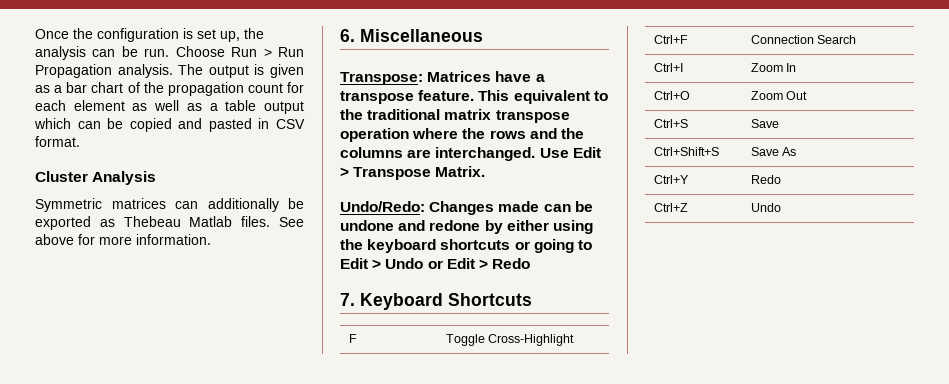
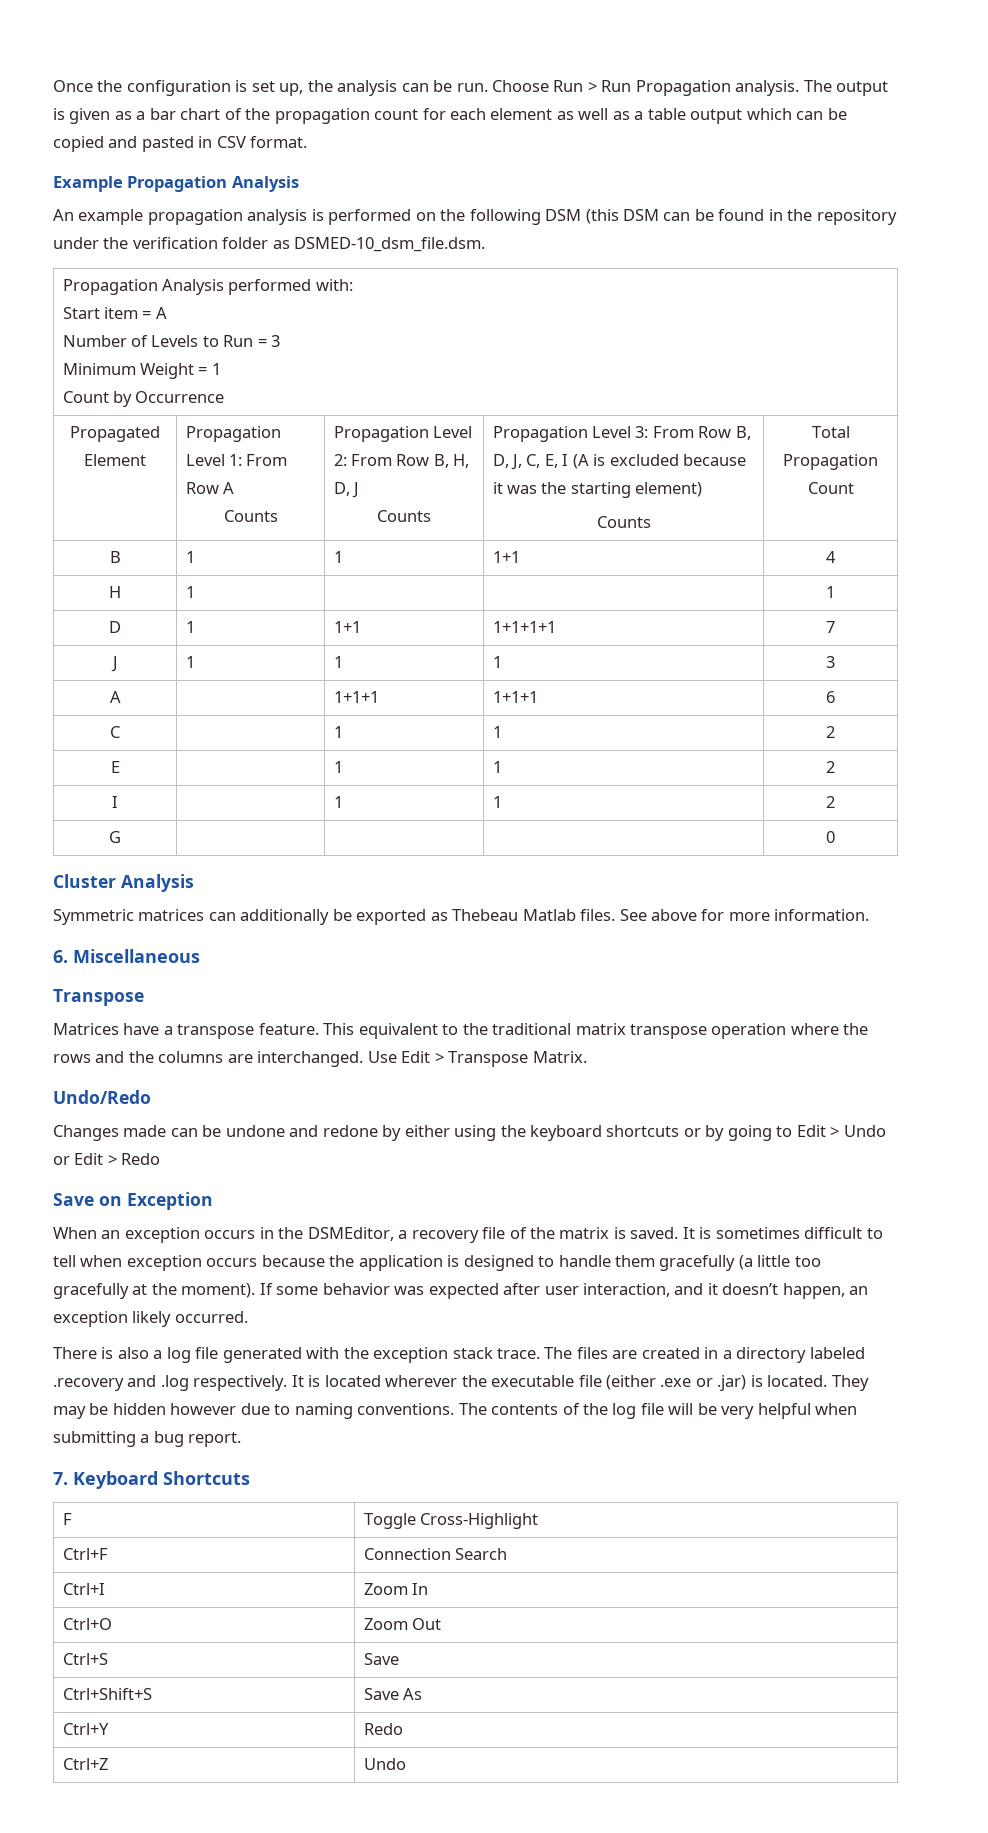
(80, 141) none -> [53,176,299,192] [53,209,897,225] [53,237,486,252] [62,279,353,295] [62,307,167,319] [62,335,281,347] [62,363,221,379] [62,391,225,407] [70,426,160,442] [84,454,146,466] [185,426,281,442] [185,454,288,466] [185,482,234,494] [223,510,278,522] [333,426,472,442] [333,454,470,468] [333,482,359,498] [377,510,431,522] [492,426,751,442] [492,454,747,470] [492,482,703,498] [596,516,651,528] [811,426,850,438] [783,454,878,470] [807,482,854,494] [109,551,121,563] [185,551,195,563] [333,551,343,563] [492,551,520,563] [826,551,836,563] [109,586,121,598] [185,586,195,598] [826,586,835,598] [109,621,121,633] [185,621,195,633] [333,621,361,633] [492,621,556,633] [826,621,835,633] [110,656,118,672] [185,656,195,668] [333,656,343,668] [492,656,502,668] [826,656,835,668] [109,691,121,703] [333,691,379,703] [492,691,538,703] [826,691,835,703] [110,726,120,738] [333,726,343,738] [492,726,502,738] [826,726,835,738] [110,761,120,773] [333,761,343,773] [492,761,502,773] [826,761,835,773] [112,796,118,808] [333,796,343,808] [492,796,502,808] [826,796,835,808] [109,831,121,843] [826,831,835,843] // Example Propagation Analysis // An example propagation analysis is performed on the following DSM (this DSM can be found in the repository under the verification folder as DSMED-10_dsm_file.dsm. // Propagation Analysis performed with: // Start item = A // Number of Levels to Run = 3 // Minimum Weight = 1 // Count by Occurrence // Propagated Element | Propagation Level 1: From Row A // Counts | Propagation Level 2: From Row B, H, D, J // Counts | Propagation Level 3: From Row B, D, J, C, E, I (A is excluded because it was the starting element) // Counts | Total Propagation Count // B | 1 | 1 | 1+1 | 4 // H | 1 | | | 1 // D | 1 | 1+1 | 1+1+1+1 | 7 // J | 1 | 1 | 1 | 3 // A | | 1+1+1 | 1+1+1 | 6 // C | | 1 | 1 | 2 // E | | 1 | 1 | 2 // I | | 1 | 1 | 2 // G | | | | 0
[340,72,423,85] Transpose: -> [53,989,144,1006] Transpose //
[340,201,425,212] Undo/Redo: -> [53,1090,151,1104] Undo/Redo //
(530, 245) none -> [705,1125,725,1141] by
(531, 263) none -> [53,1192,213,1210] [53,1227,883,1243] [53,1255,821,1271] [53,1283,869,1299] [53,1311,248,1327] [53,1347,865,1363] [53,1375,869,1391] [53,1403,858,1419] [53,1431,242,1447] // Save on Exception // When an exception occurs in the DSMEditor, a recovery file of the matrix is saved. It is sometimes difficult to tell when exception occurs because the application is designed to handle them gracefully (a little too gracefully at the moment). If some behavior was expected after user interaction, and it doesn’t happen, an exception likely occurred. // There is also a log file generated with the exception stack trace. The files are created in a directory labeled .recovery and .log respectively. It is located wherever the executable file (either .exe or .jar) is located. They may be hidden however due to naming conventions. The contents of the log file will be very helpful when submitting a bug report.

